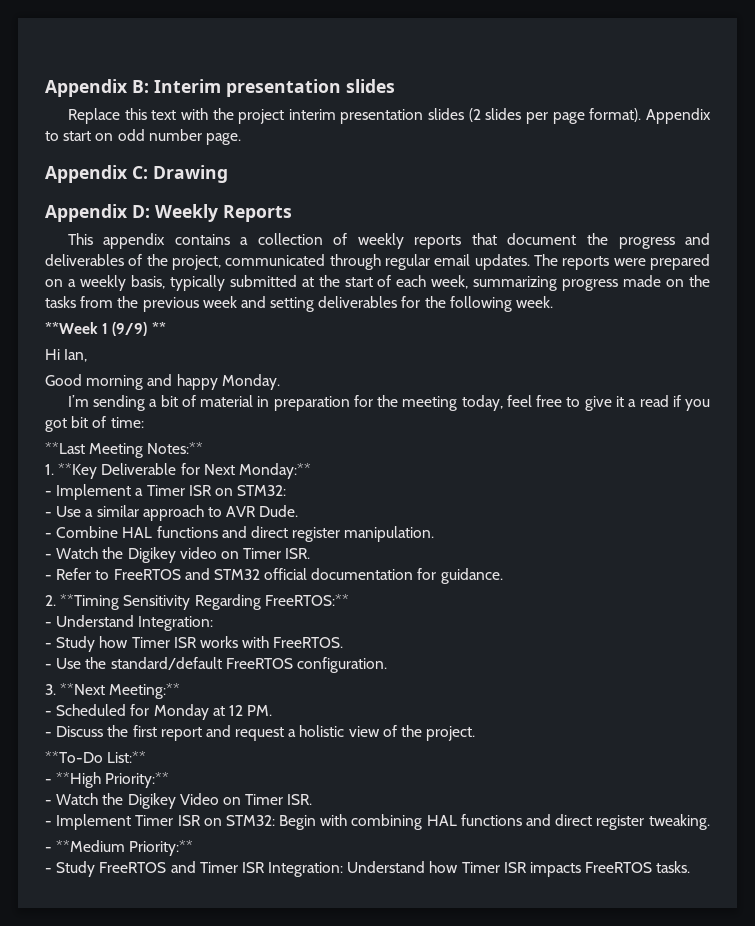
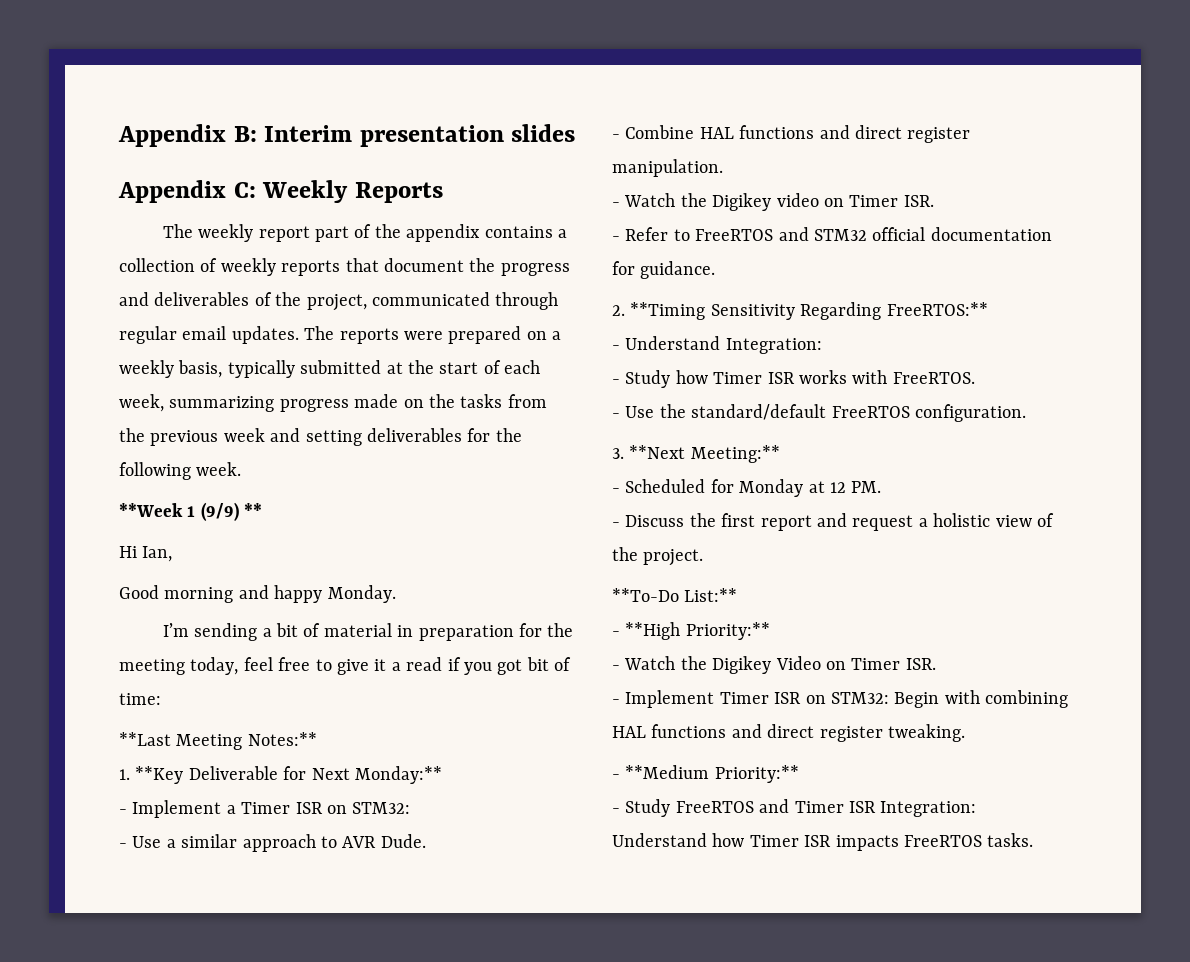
[67,108,711,124] [45,129,241,145] // Replace this text with the project interim presentation slides (2 slides per page format). Appendix to start on odd number page. -> (576, 133) none
[153,165,228,183] [45,204,150,222] Drawing // Appendix D: -> (256, 190) none
[67,233,93,245] This -> [162,224,401,242] The weekly report part of the

